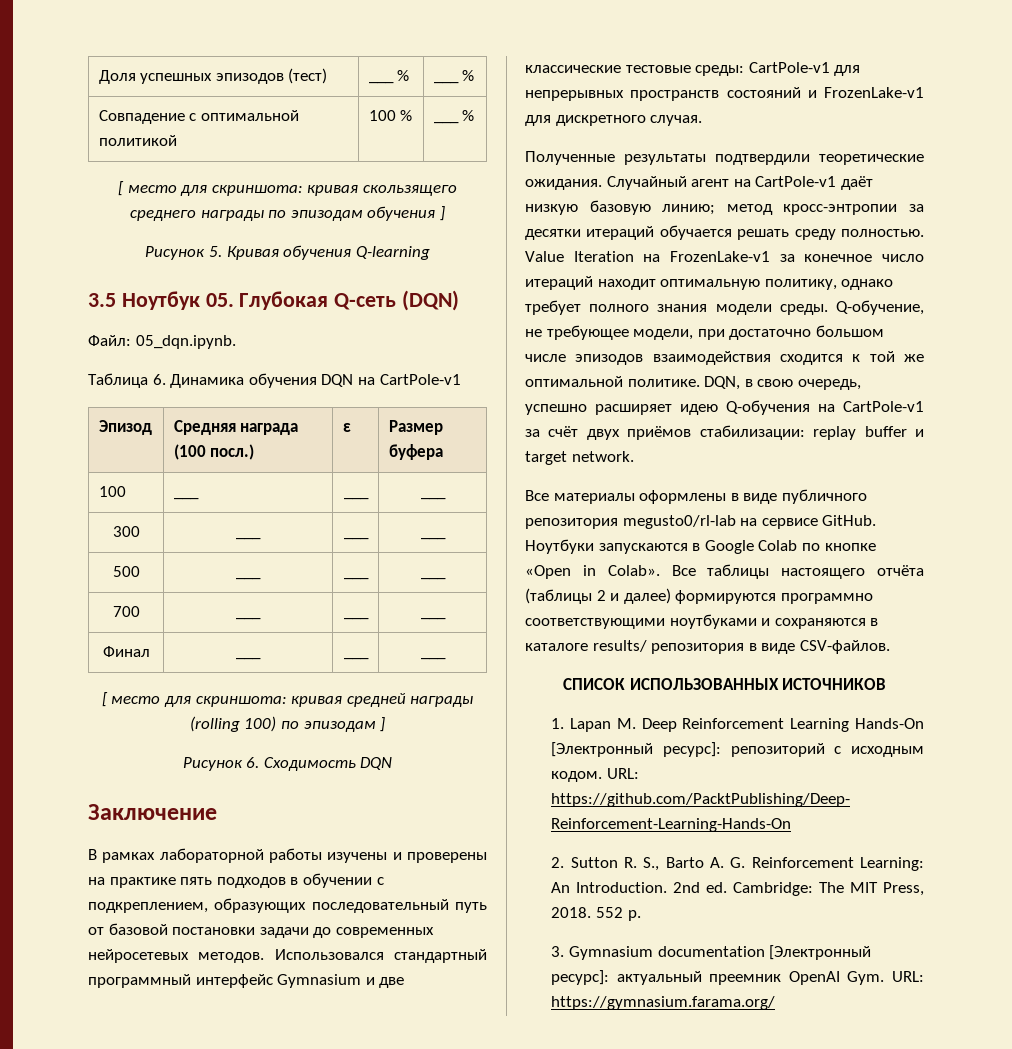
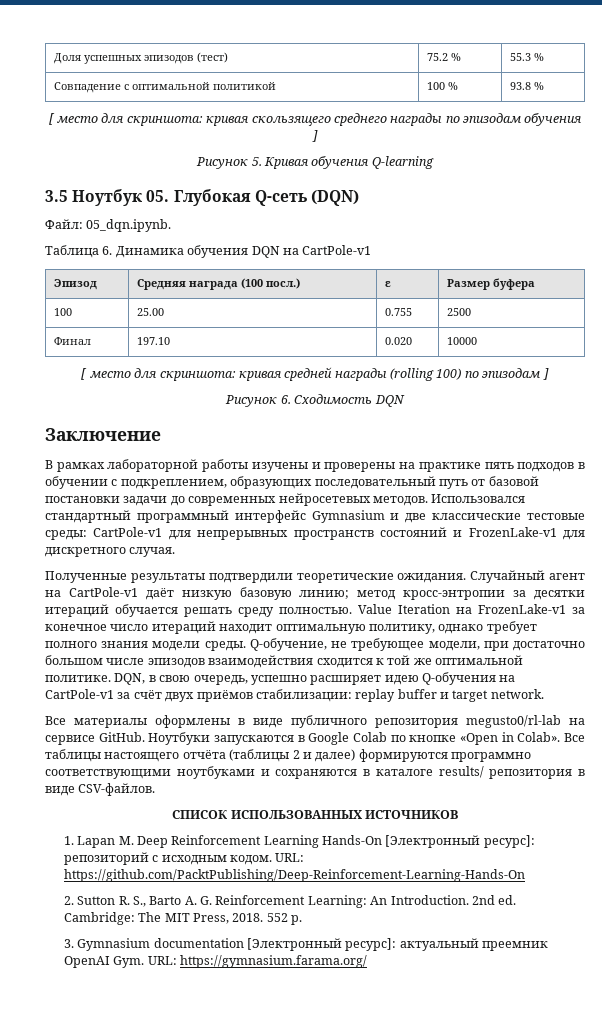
[368,81,394,84] [397,70,410,81] [433,81,459,84] ___ % | ___ -> [426,53,461,61] [509,53,531,61] 75.2 % | 55.3
[433,121,459,124] ___ -> [509,82,531,90] 93.8
[173,497,199,500] [343,497,369,500] [420,497,446,500] [112,526,140,537] [236,537,261,540] [343,537,369,540] [420,537,446,540] [112,566,140,577] [236,577,261,580] [343,577,369,580] [420,577,446,580] [112,606,140,617] [236,617,261,620] [343,617,369,620] [420,617,446,620] [102,646,150,657] [236,657,261,660] [343,657,369,660] [420,657,446,660] ___ | ___ | ___ // 300 | ___ | ___ | ___ // 500 | ___ | ___ | ___ // 700 | ___ | ___ | ___ // Финал | ___ | ___ | ___ -> [136,308,164,316] [384,308,412,316] [446,308,471,316] [53,337,91,345] [136,337,170,345] [384,337,412,345] [446,337,477,345] 25.00 | 0.755 | 2500 // Финал | 197.10 | 0.020 | 10000

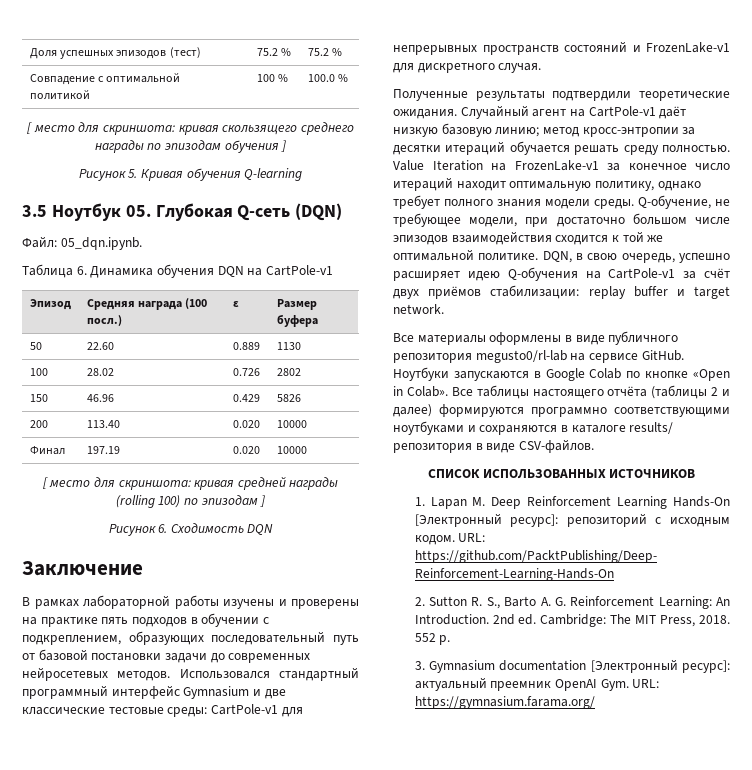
[509,53,531,61] 55.3 -> [307,48,329,56] 75.2
[509,82,531,90] 93.8 -> [307,74,335,82] 100.0
[53,308,72,316] [136,308,164,316] [384,308,412,316] [446,308,471,316] 100 | 25.00 | 0.755 | 2500 -> [29,342,42,350] [86,342,114,350] [232,342,260,350] [276,342,301,350] [29,368,48,376] [86,368,114,376] [232,368,260,376] [276,368,301,376] [29,394,48,402] [86,394,114,402] [232,394,260,402] [276,394,301,402] [29,420,48,428] [86,420,120,428] [232,420,260,428] [276,420,307,428] 50 | 22.60 | 0.889 | 1130 // 100 | 28.02 | 0.726 | 2802 // 150 | 46.96 | 0.429 | 5826 // 200 | 113.40 | 0.020 | 10000
[136,337,170,345] 197.10 -> [86,446,120,454] 197.19

